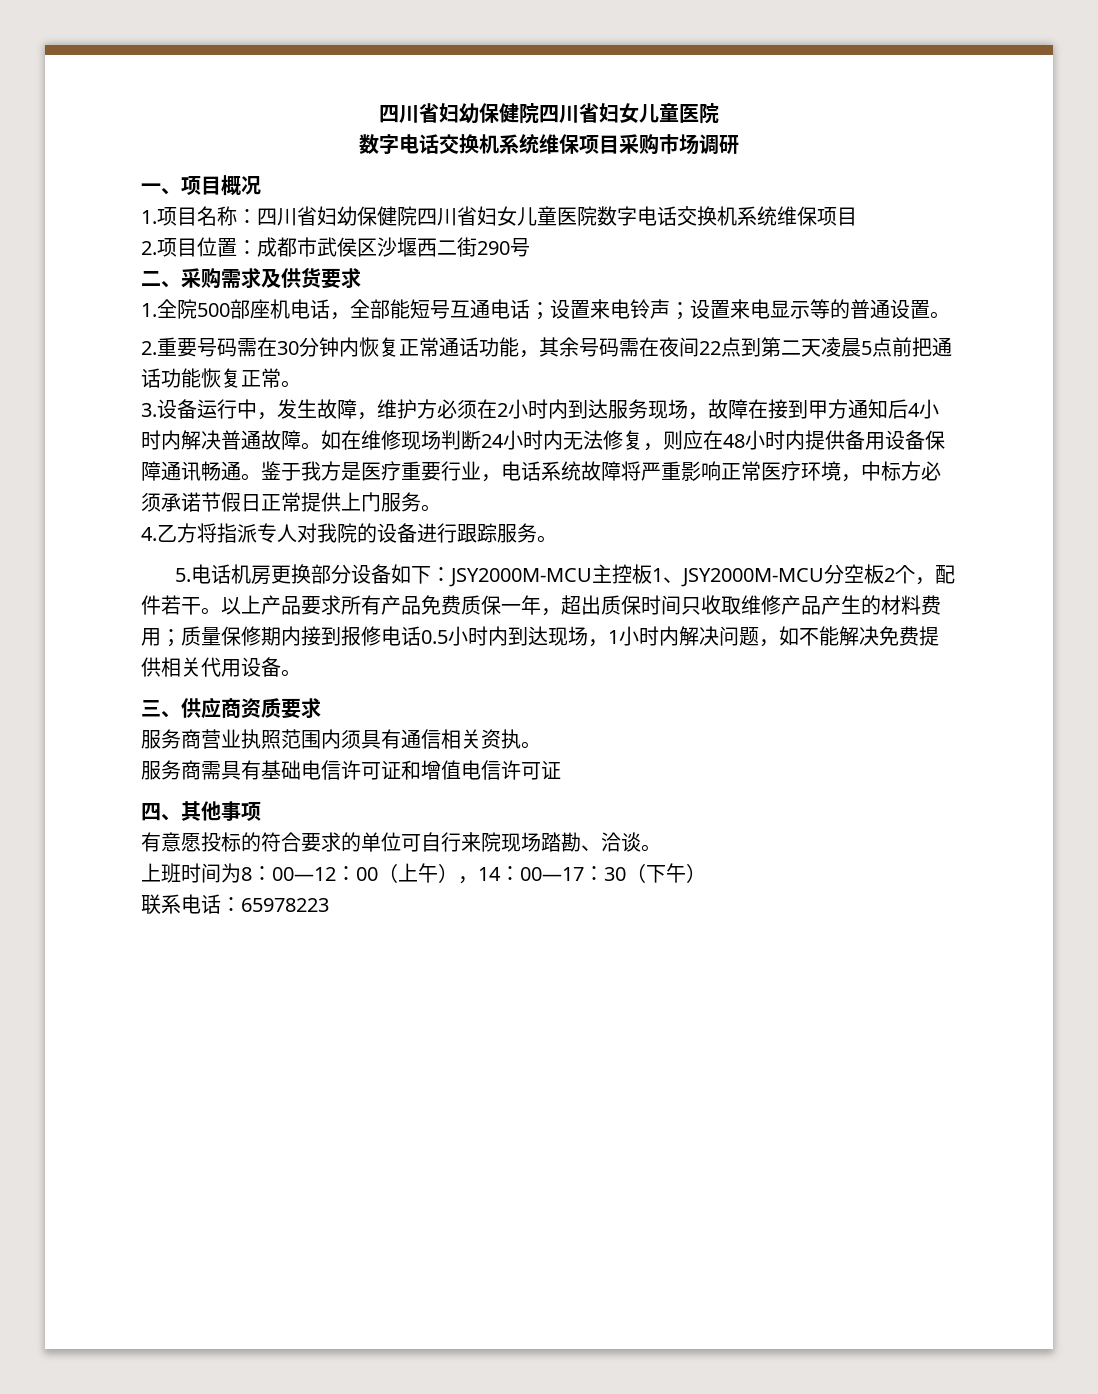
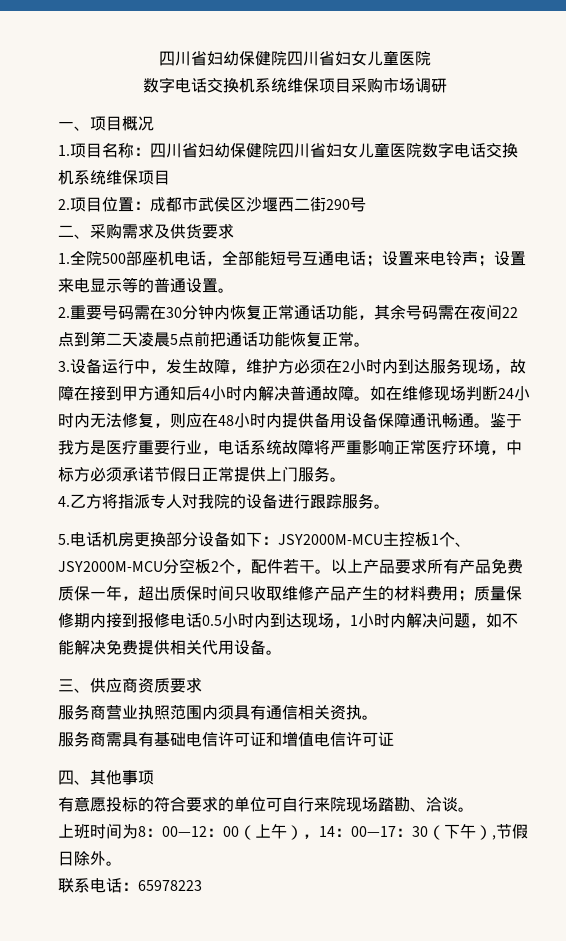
(663, 575) none -> [439,532,455,547] 个
(706, 873) none -> [492,824,528,840] [58,851,122,866] ,节假日除外。

